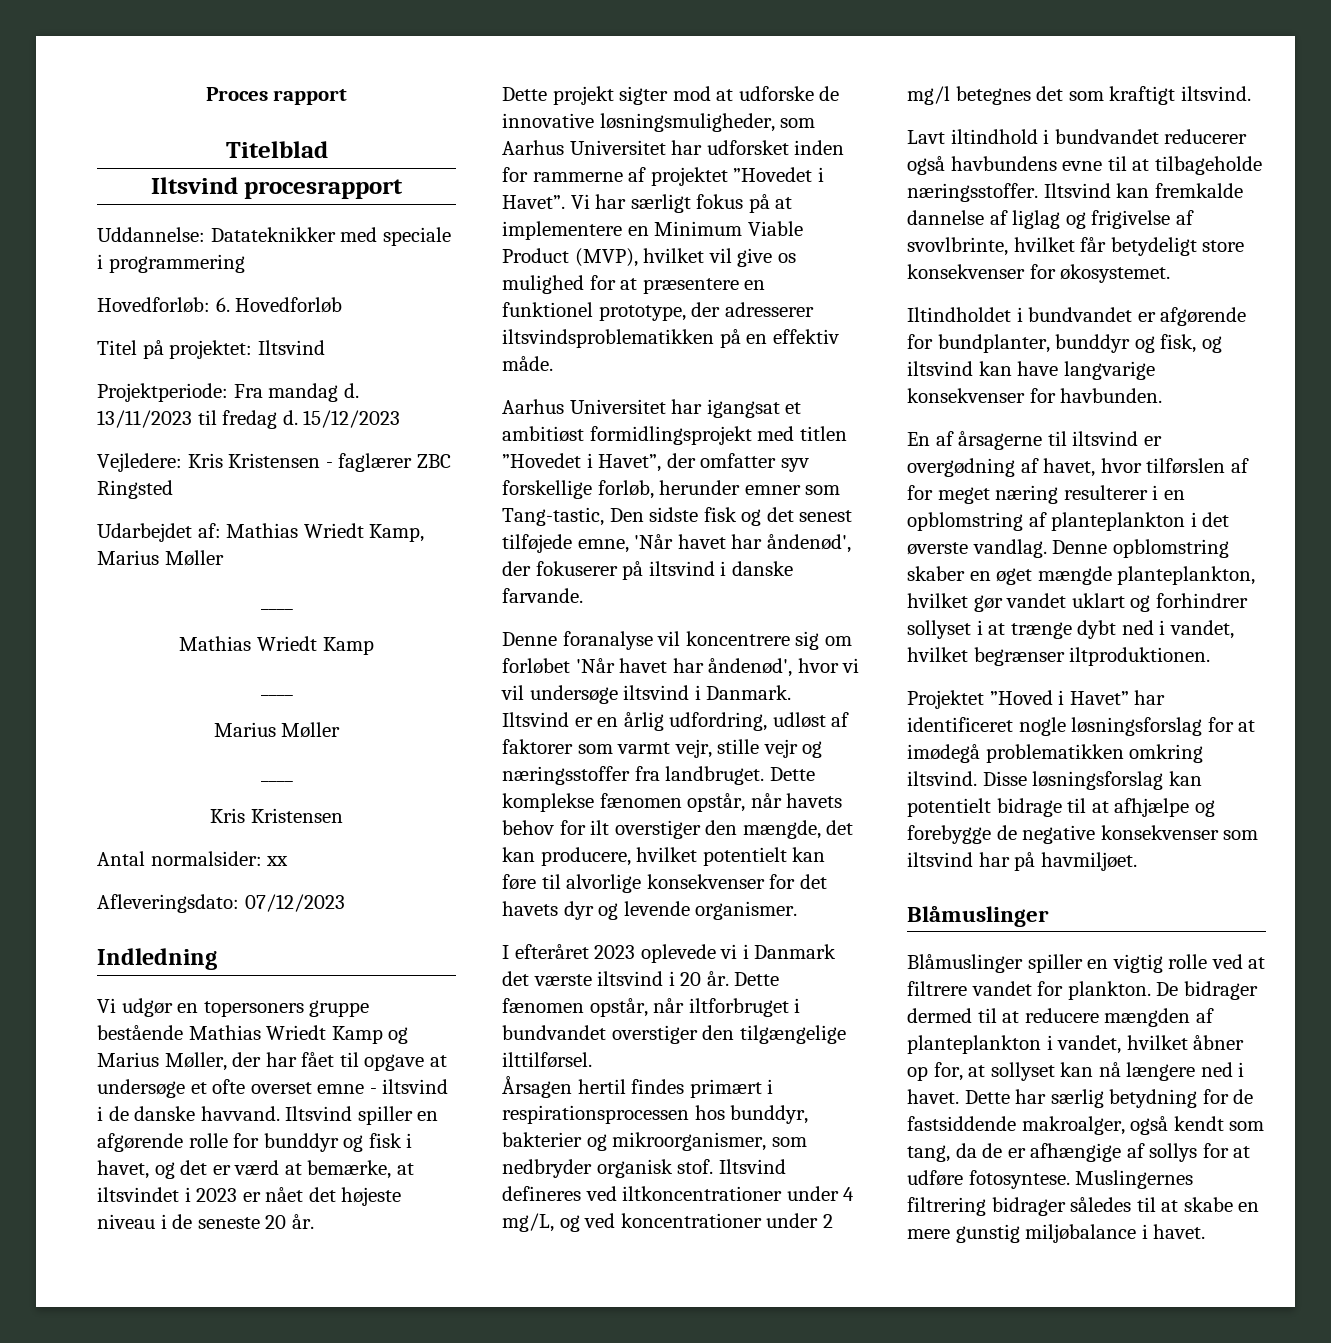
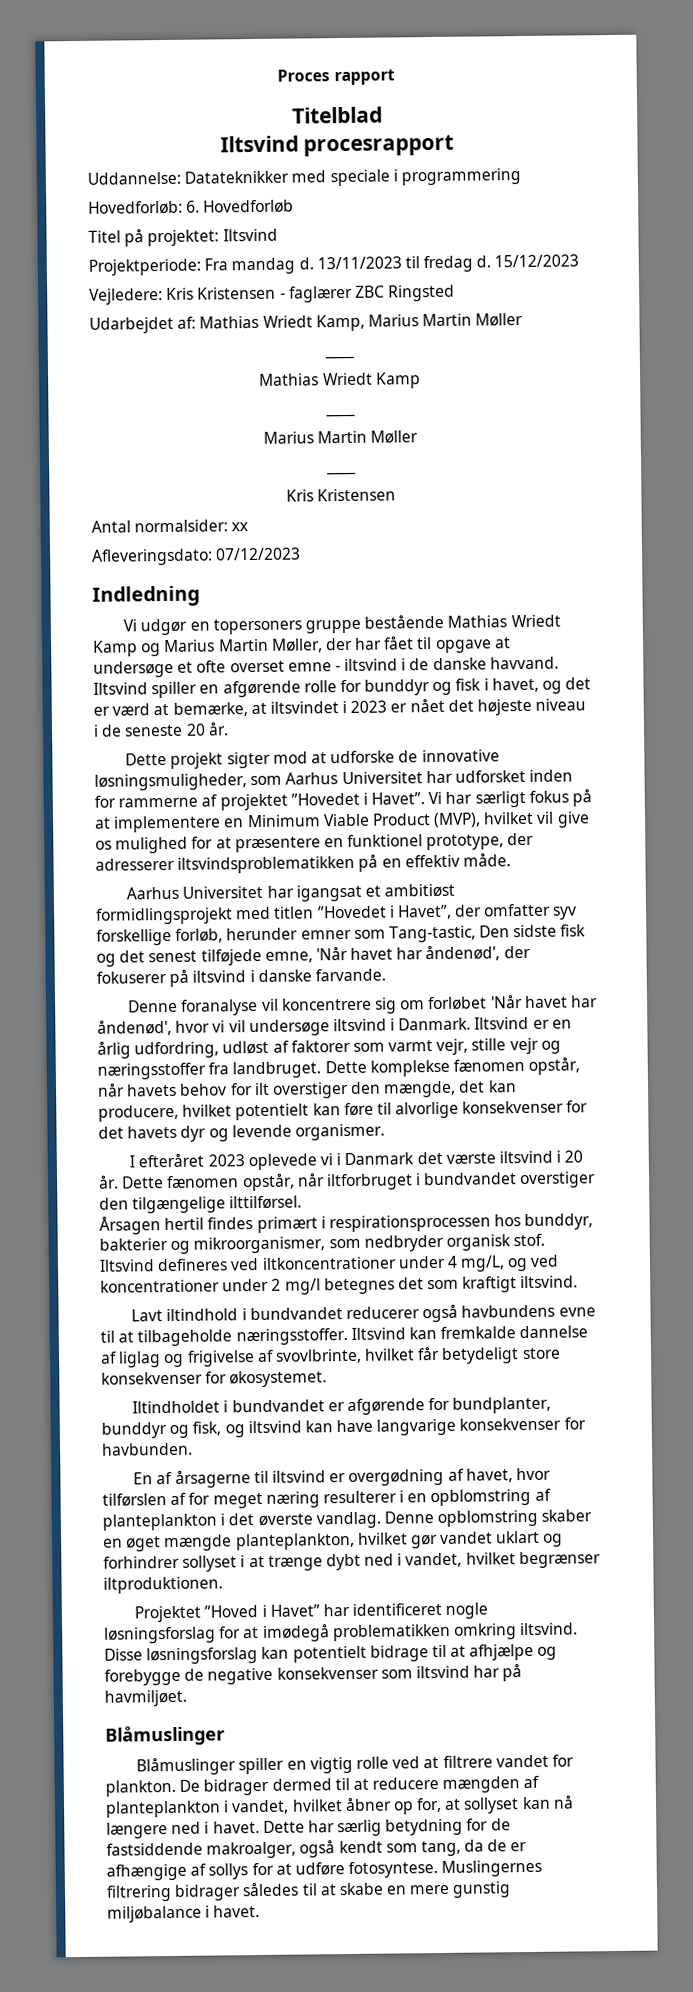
(159, 557) none -> [422,313,473,327] Martin
(276, 729) none -> [317,430,367,444] Martin
(159, 1059) none -> [218,638,269,652] Martin

